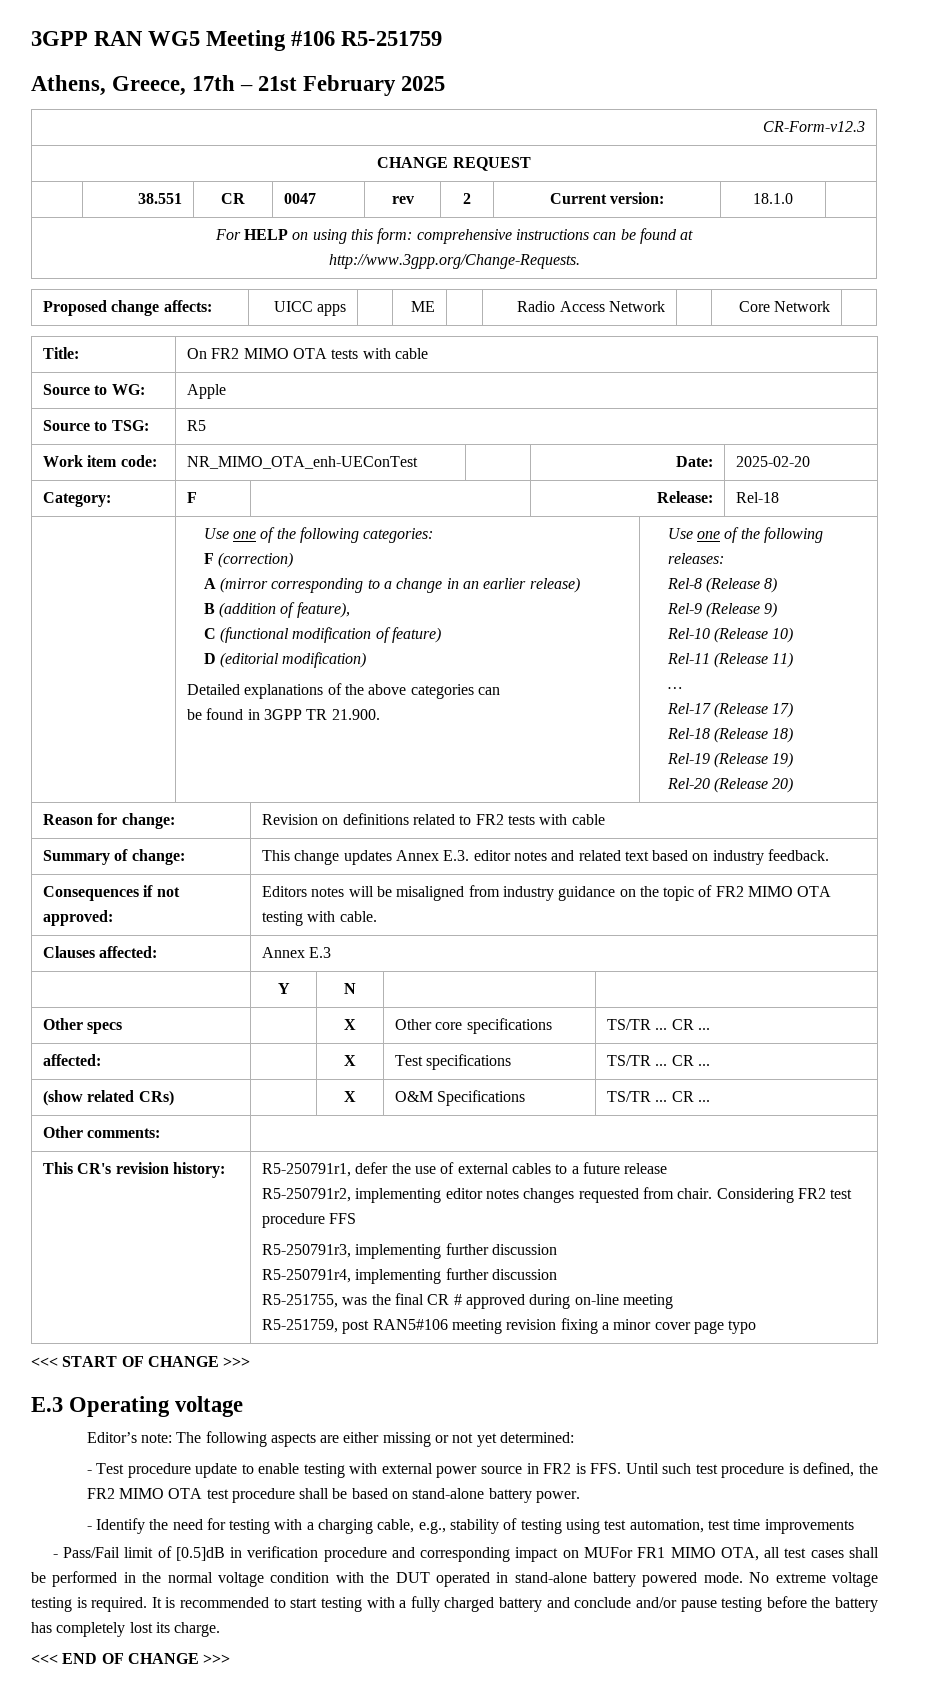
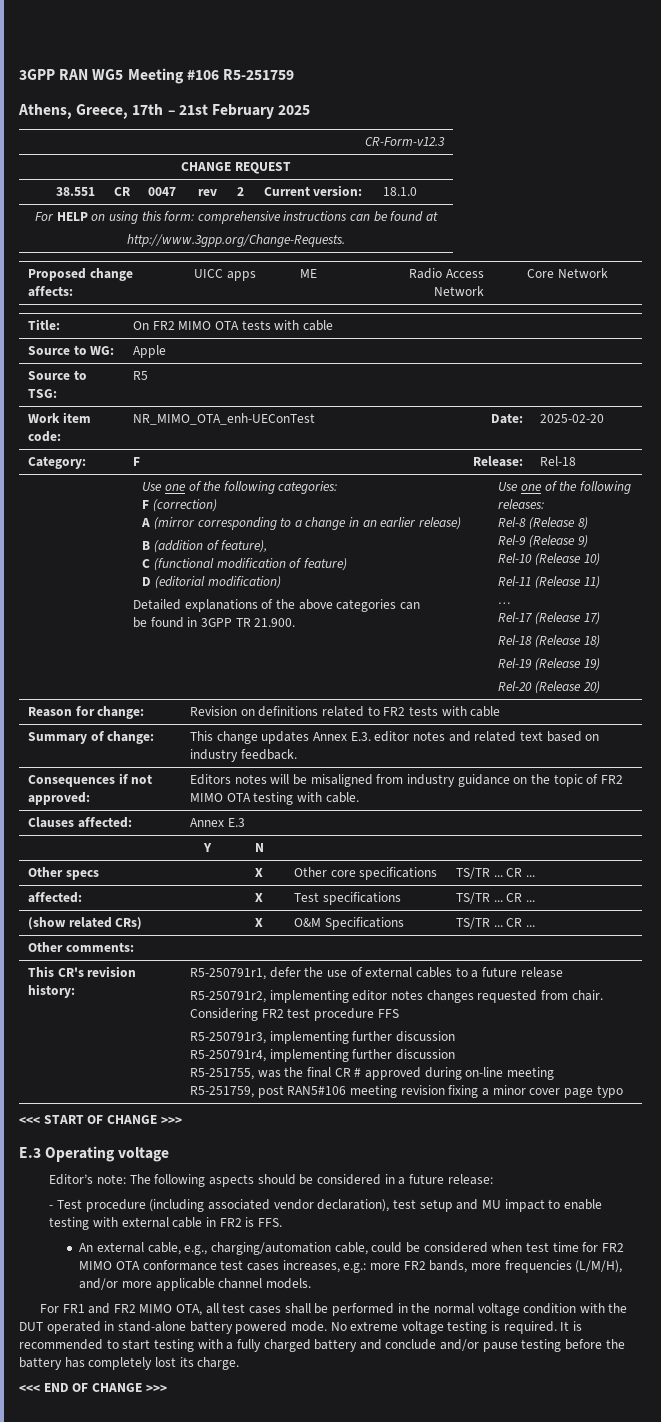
[320,1432,575,1447] [86,1463,238,1478] are either missing or not yet determined: // - Test procedure update -> [257,1174,493,1185] [49,1199,545,1212] should be considered in a future release: // - Test procedure (including associated vendor declaration), test setup and MU impact
[436,1466,523,1478] power source -> [172,1217,203,1228] cable
[625,1462,879,1478] [86,1488,581,1503] [86,1518,854,1534] [52,1546,666,1562] Until such test procedure is defined, the FR2 MIMO OTA test procedure shall be based on stand-alone battery power. // - Identify the need for testing with a charging cable, e.g., stability of testing using test automation, test time improvements // - Pass/Fail limit of [0.5]dB in verification procedure and corresponding impact on MUFor FR1 -> [79,1242,624,1255] [79,1260,623,1273] [79,1278,312,1291] [39,1303,136,1314] // An external cable, e.g., charging/automation cable, could be considered when test time for FR2 MIMO OTA conformance test cases increases, e.g.: more FR2 bands, more frequencies (L/M/H), and/or more applicable channel models. // For FR1 and FR2

